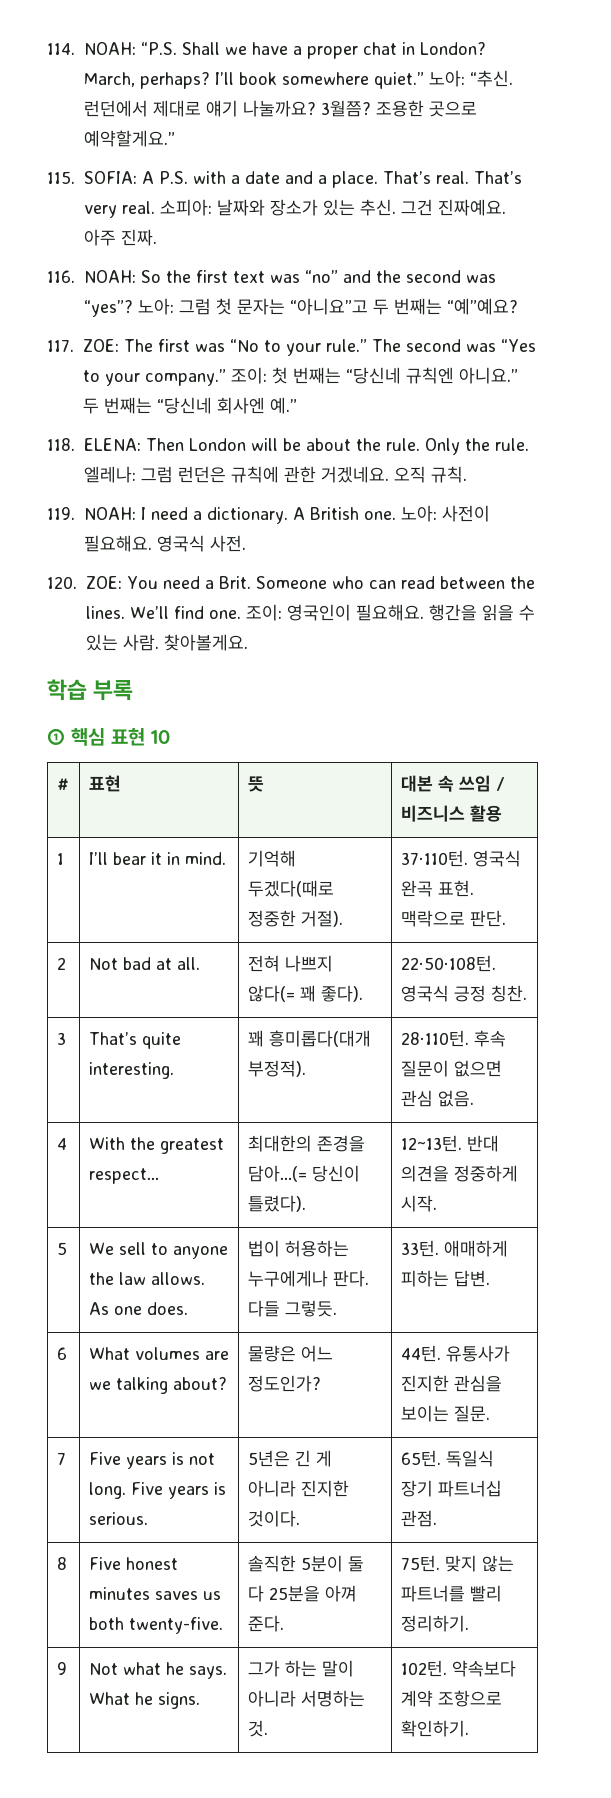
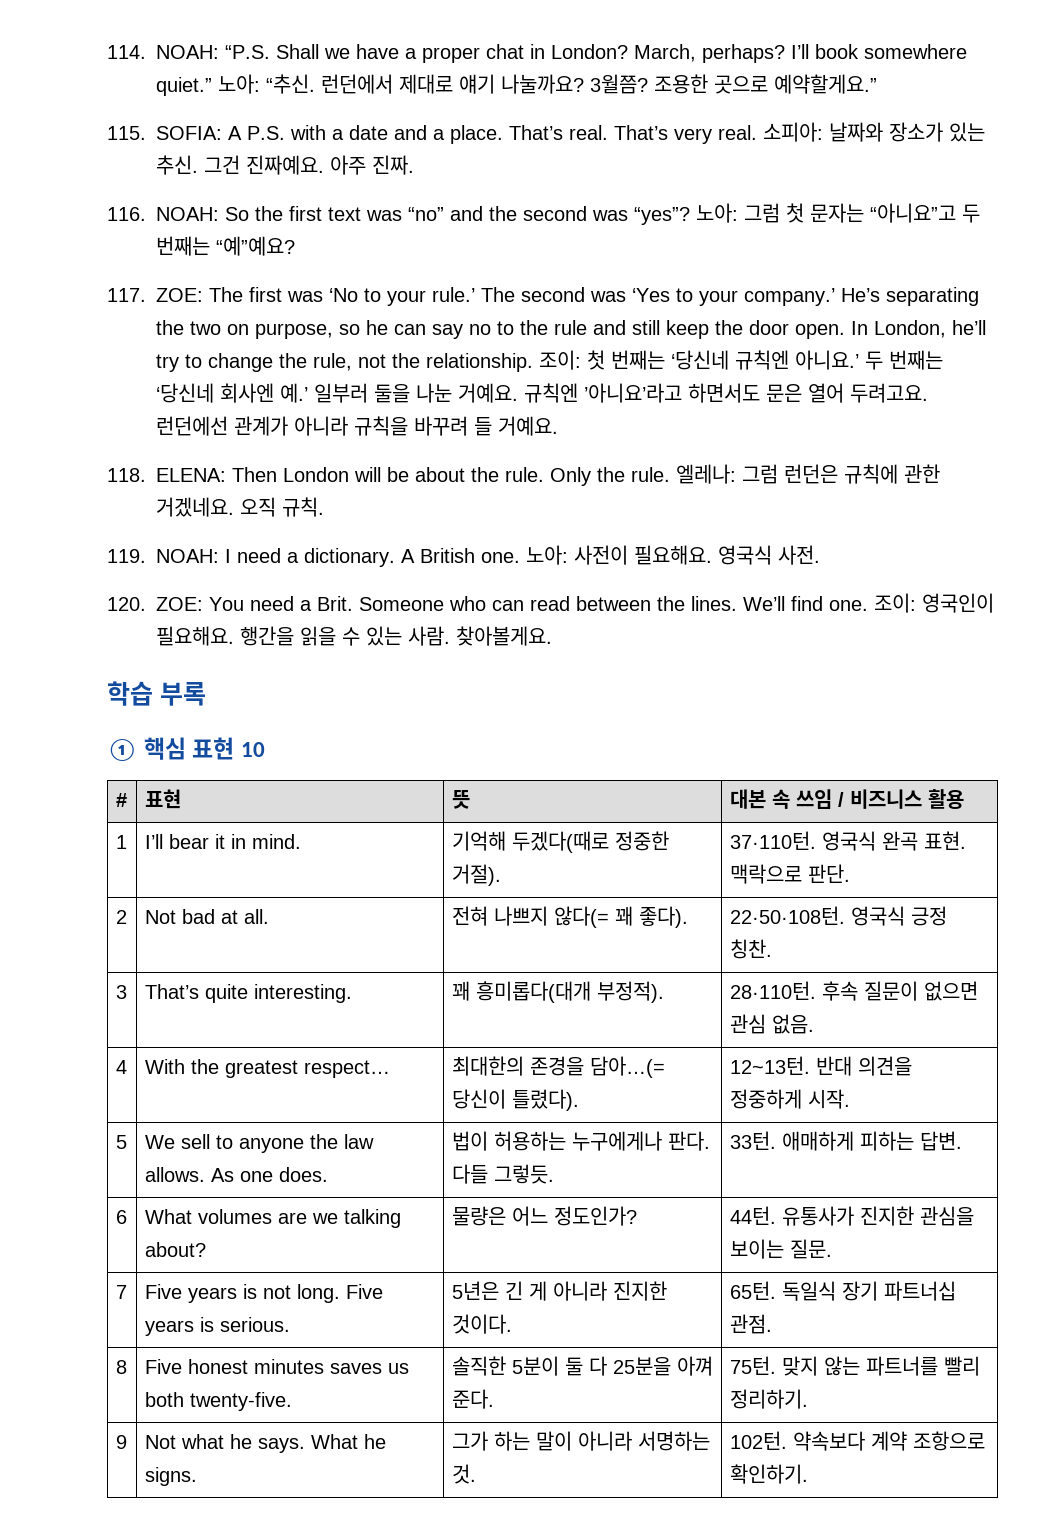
[230,339,367,356] “No to your rule.” -> [329,287,475,306] ‘No to your rule.’
[500,339,536,352] [83,367,518,386] [83,397,297,414] “Yes to your company.” 조이: 첫 번째는 “당신네 규칙엔 아니요.” 두 번째는 “당신네 회사엔 예.” -> [632,287,979,306] [156,320,986,339] [156,350,943,372] [156,383,928,403] [156,416,558,436] ‘Yes to your company.’ He’s separating the two on purpose, so he can say no to the rule and still keep the door open. In London, he’ll try to change the rule, not the relationship. 조이: 첫 번째는 ‘당신네 규칙엔 아니요.’ 두 번째는 ‘당신네 회사엔 예.’ 일부러 둘을 나눈 거예요. 규칙엔 ’아니요’라고 하면서도 문은 열어 두려고요. 런던에선 관계가 아니라 규칙을 바꾸려 들 거예요.

